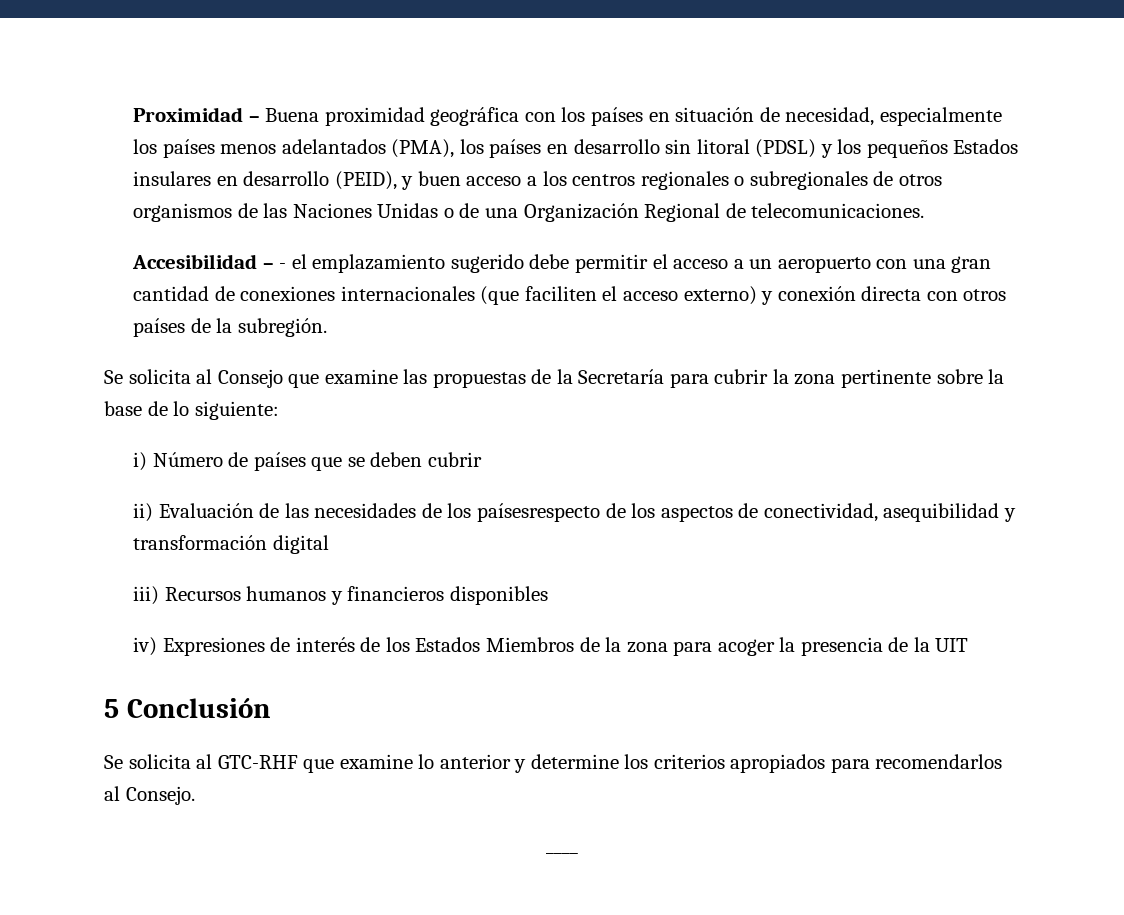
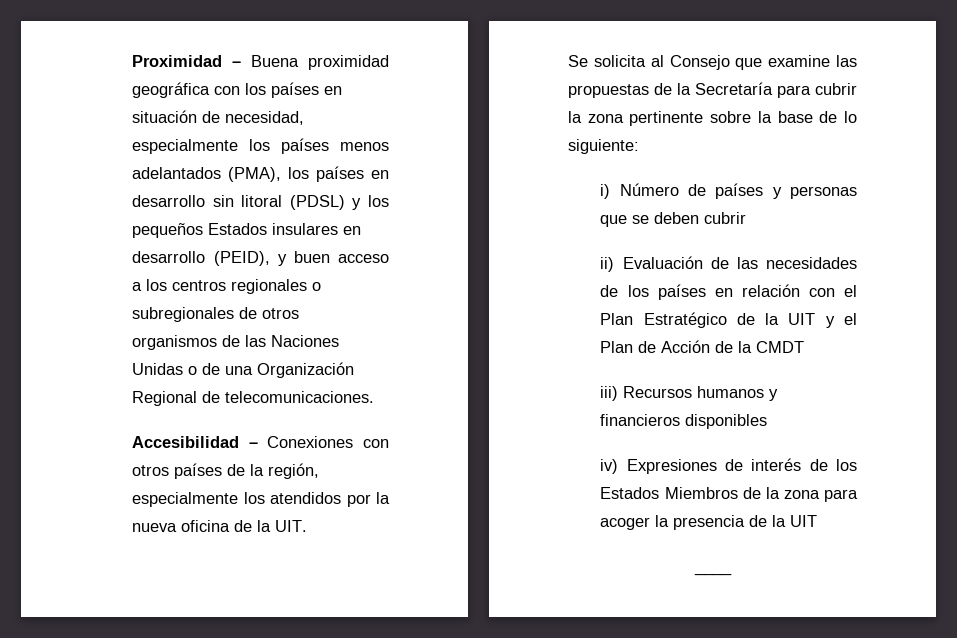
[279,254,992,273] [133,286,922,305] - el emplazamiento sugerido debe permitir el acceso a un aeropuerto con una gran cantidad de conexiones internacionales (que faciliten el acceso externo) y conexión directa -> [267,436,354,448] Conexiones
[237,318,327,337] subregión. -> [268,463,320,479] [132,492,390,507] [132,520,308,532] región, especialmente los atendidos por la nueva oficina de la UIT.
(306, 461) none -> [772,186,857,199] y personas
[476,503,1016,522] [133,535,329,554] paísesrespecto de los aspectos de conectividad, asequibilidad y transformación digital -> [657,284,857,300] [600,312,857,328] [600,340,805,353] países en relación con el Plan Estratégico de la UIT y el Plan de Acción de la CMDT
[104,698,271,718] [104,754,1003,773] [104,786,195,805] // 5 Conclusión // Se solicita al GTC-RHF que examine lo anterior y determine los criterios apropiados para recomendarlos al Consejo. -> (818, 521) none

